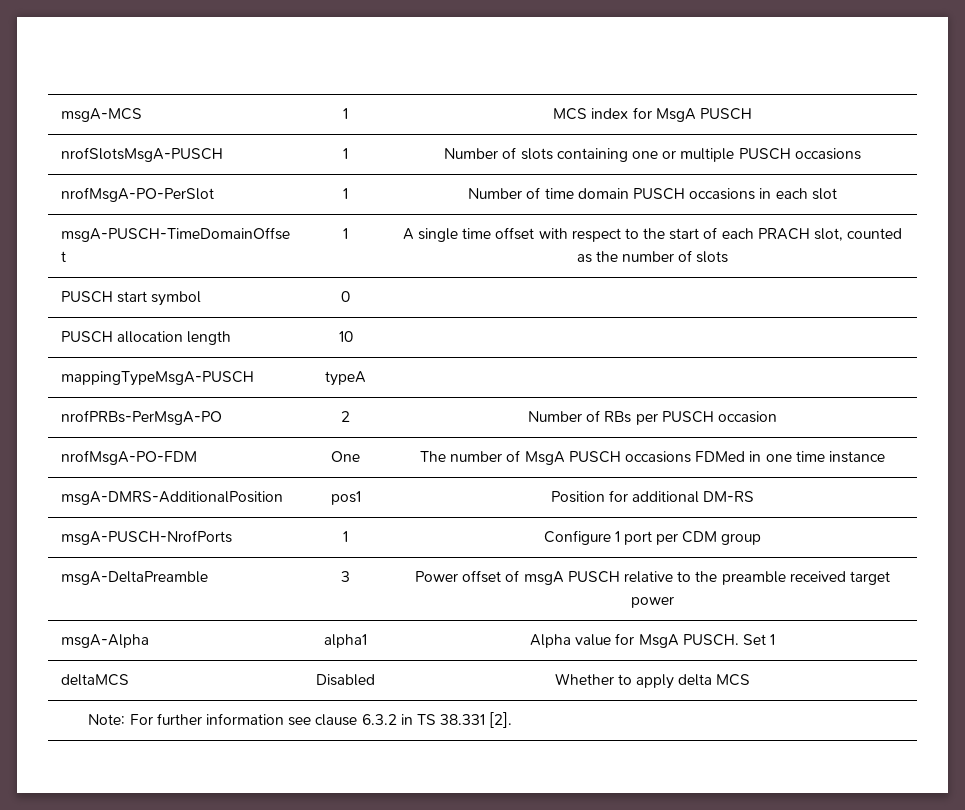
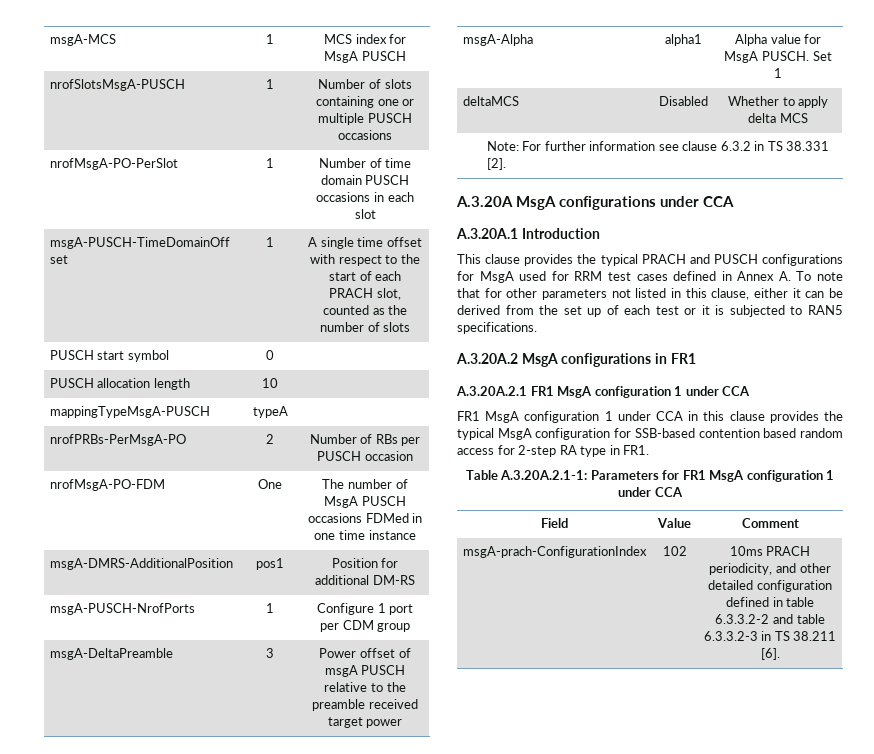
(513, 720) none -> [456,196,734,210] [456,228,600,239] [457,254,843,266] [457,271,843,283] [457,288,843,300] [457,305,843,317] [457,322,537,334] [456,353,696,367] [456,386,751,398] [457,411,843,423] [457,428,843,440] [457,445,650,457] [465,470,835,482] [618,487,683,497] [541,518,568,528] [657,518,691,528] [741,518,799,528] [462,546,647,558] [662,546,687,556] [729,546,811,556] [709,563,831,575] [708,580,832,592] [725,597,815,607] [715,614,825,624] [703,631,837,641] [760,648,780,660] // A.3.20A MsgA configurations under CCA // A.3.20A.1 Introduction // This clause provides the typical PRACH and PUSCH configurations for MsgA used for RRM test cases defined in Annex A. To note that for other parameters not listed in this clause, either it can be derived from the set up of each test or it is subjected to RAN5 specifications. // A.3.20A.2 MsgA configurations in FR1 // A.3.20A.2.1 FR1 MsgA configuration 1 under CCA // FR1 MsgA configuration 1 under CCA in this clause provides the typical MsgA configuration for SSB-based contention based random access for 2-step RA type in FR1. // Table A.3.20A.2.1-1: Parameters for FR1 MsgA configuration 1 under CCA // Field | Value | Comment // msgA-prach-ConfigurationIndex | 102 | 10ms PRACH periodicity, and other detailed configuration defined in table 6.3.3.2-2 and table 6.3.3.2-3 in TS 38.211 [6].

